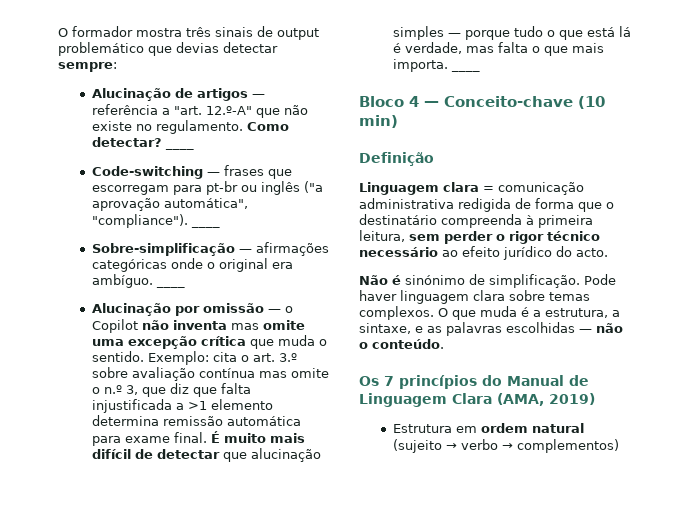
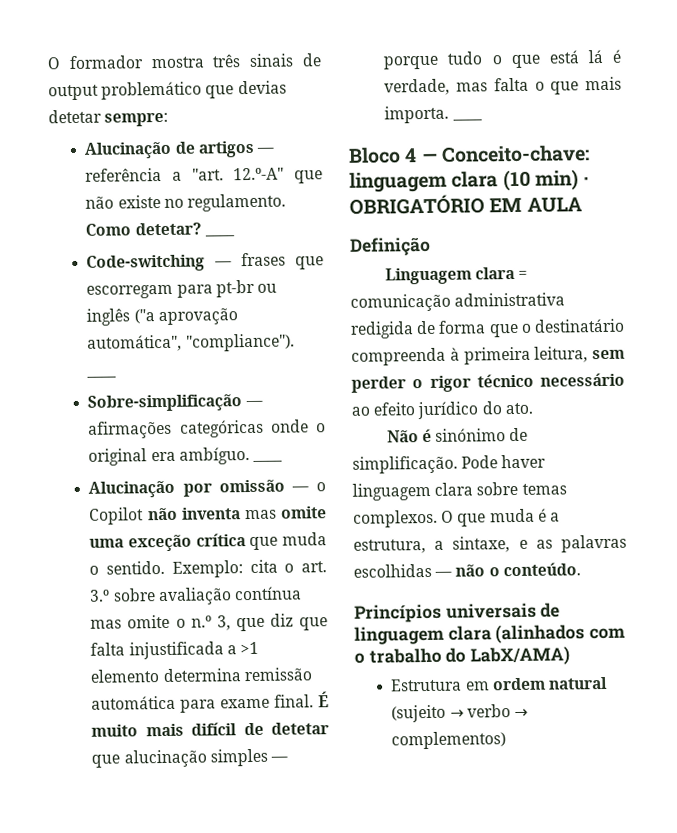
[223,42,278,53] detectar -> [48,109,102,124] detetar
[91,137,162,147] detectar? -> [134,222,202,236] detetar?
[127,336,197,349] excepção -> [128,534,193,553] exceção
[156,449,220,459] detectar -> [271,722,329,735] detetar
[444,96,573,107] Conceito-chave -> [440,145,590,163] [349,171,499,193] Conceito-chave: linguagem clara
(398, 121) none -> [583,177,590,186] [349,194,582,215] · OBRIGATÓRIO EM AULA
[576,248,608,257] acto. -> [504,402,533,415] ato.
[359,375,589,389] [359,393,595,407] Os 7 princípios do Manual de Linguagem Clara (AMA, 2019) -> [354,602,561,623] [354,624,626,645] [354,646,571,666] Princípios universais de linguagem clara (alinhados com o trabalho do LabX/AMA)

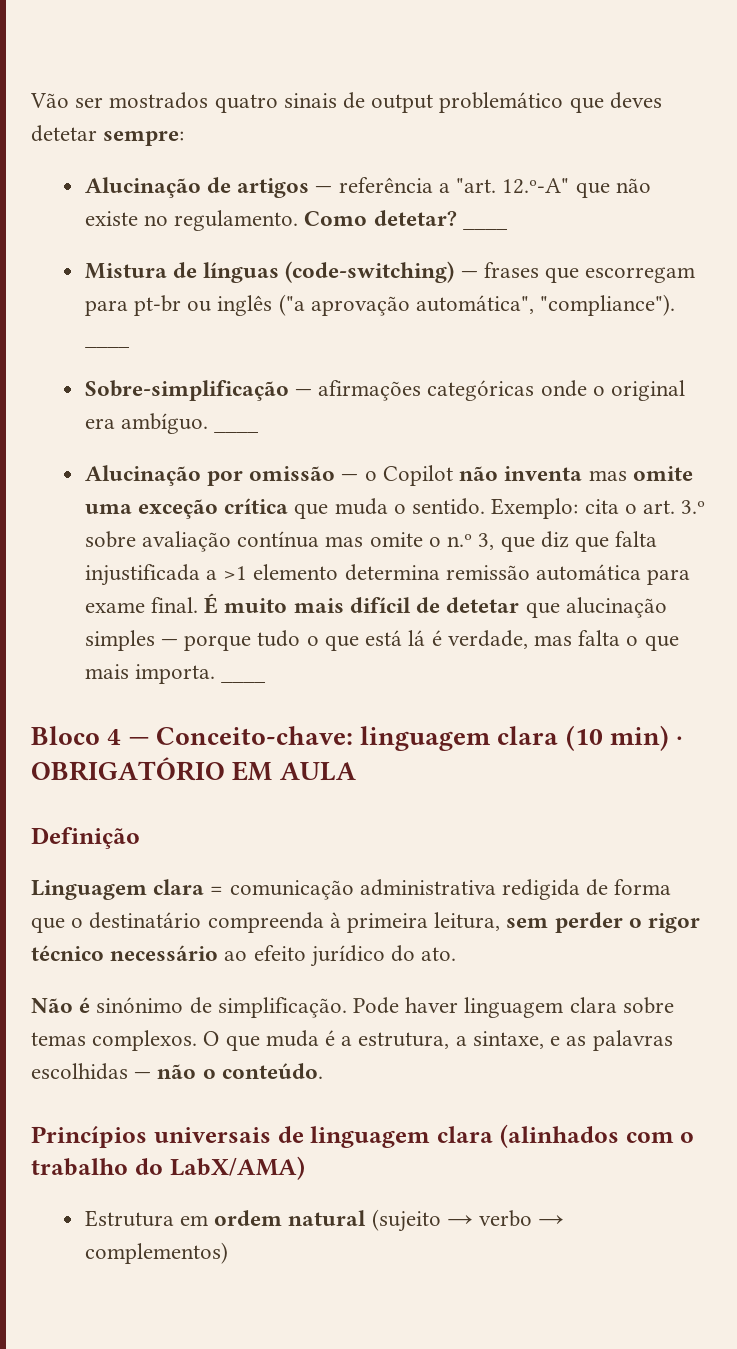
[47,54,242,70] O formador mostra três -> [30,92,278,113] Vão ser mostrados quatro
[237,80,287,95] devias -> [609,92,662,109] deves
[86,254,206,272] Code-switching -> [84,261,455,283] Mistura de línguas (code-switching)

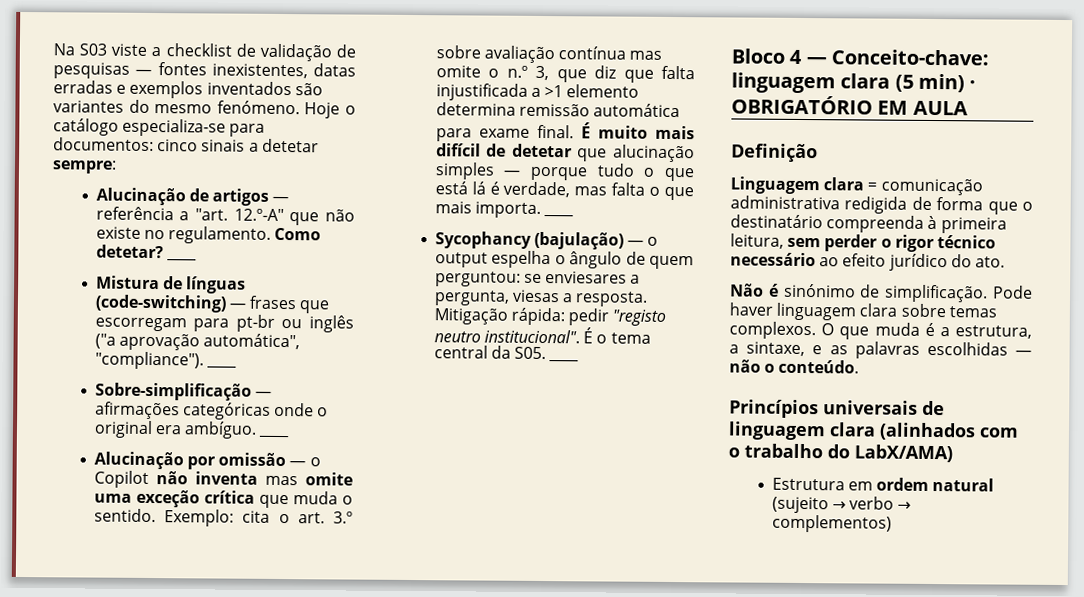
[30,92,662,113] Vão ser mostrados quatro sinais de output problemático que deves -> [53,43,356,62] [53,62,356,79] [53,80,323,99] [53,99,356,119] [53,118,266,137] [53,137,259,152] Na S03 viste a checklist de validação de pesquisas — fontes inexistentes, datas erradas e exemplos inventados são variantes do mesmo fenómeno. Hoje o catálogo especializa-se para documentos: cinco sinais a
(267, 681) none -> [434,231,659,250] [434,250,694,270] [434,271,641,287] [433,289,649,307] [433,307,667,326] [433,327,651,344] [433,345,580,363] // Sycophancy (bajulação) — o output espelha o ângulo de quem perguntou: se enviesares a pergunta, viesas a resposta. Mitigação rápida: pedir "registo neutro institucional". É o tema central da S05. ____
[565,725,603,751] (10 -> [894,74,914,92] (5

